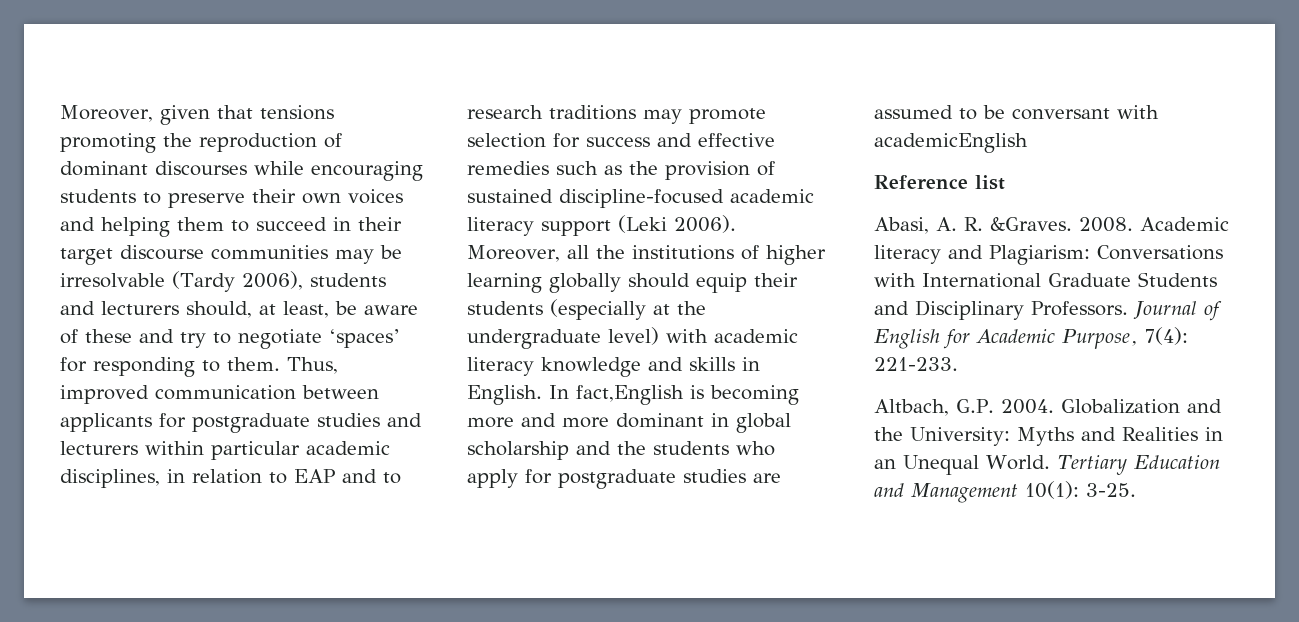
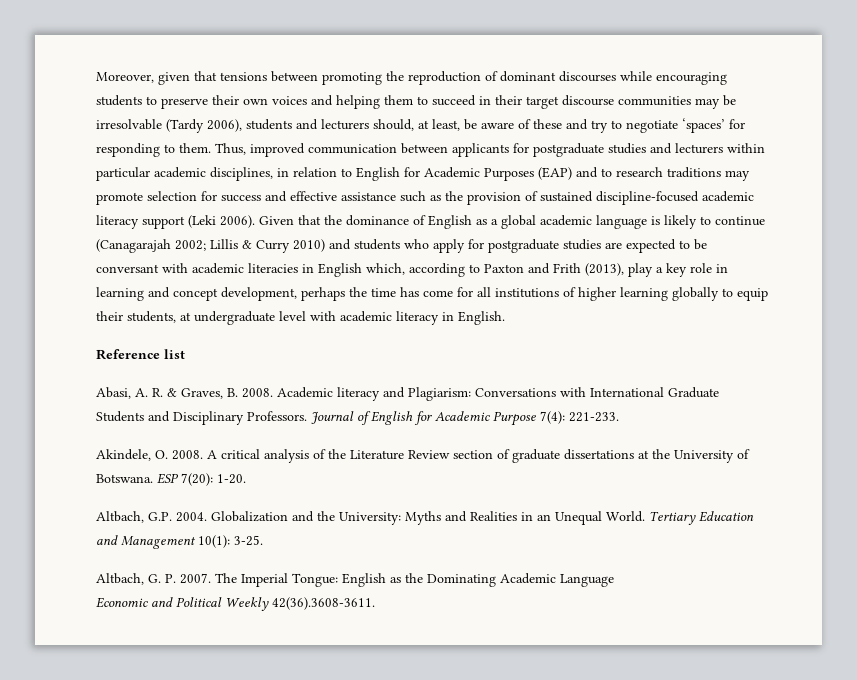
(334, 112) none -> [271,71,318,82] between
[294,469,335,483] EAP -> [356,167,572,181] English for Academic Purposes (EAP)
[467,161,549,175] remedies -> [341,192,396,201] assistance
[467,245,826,265] [467,273,798,293] [467,299,706,320] [467,327,798,349] [467,357,760,377] [467,385,799,405] [467,413,791,433] [467,441,646,460] Moreover, all the institutions of higher learning globally should equip their students (especially at the undergraduate level) with academic literacy knowledge and skills in English. In fact,English is becoming more and more dominant in global scholarship and the -> [259,215,765,229] [96,239,351,253] Given that the dominance of English as a global academic language is likely to continue (Canagarajah 2002; Lillis & Curry 2010) and
[874,105,953,119] assumed -> [626,239,676,253] expected
[874,133,1028,153] academicEnglish -> [192,263,728,277] [96,287,768,301] [96,311,505,325] academic literacies in English which, according to Paxton and Frith (2013), play a key role in learning and concept development, perhaps the time has come for all institutions of higher learning globally to equip their students, at undergraduate level with academic literacy in English.
[990,216,1072,231] &Graves. -> [167,388,238,399] & Graves, B.
[1062,329,1138,349] Purpose, -> [493,411,536,426] Purpose
(958, 364) none -> [96,449,750,463] [96,473,246,486] // Akindele, O. 2008. A critical analysis of the Literature Review section of graduate dissertations at the University of Botswana. ESP 7(20): 1-20.
(1136, 490) none -> [96,573,614,587] [96,597,375,611] // Altbach, G. P. 2007. The Imperial Tongue: English as the Dominating Academic Language // Economic and Political Weekly 42(36).3608-3611.

